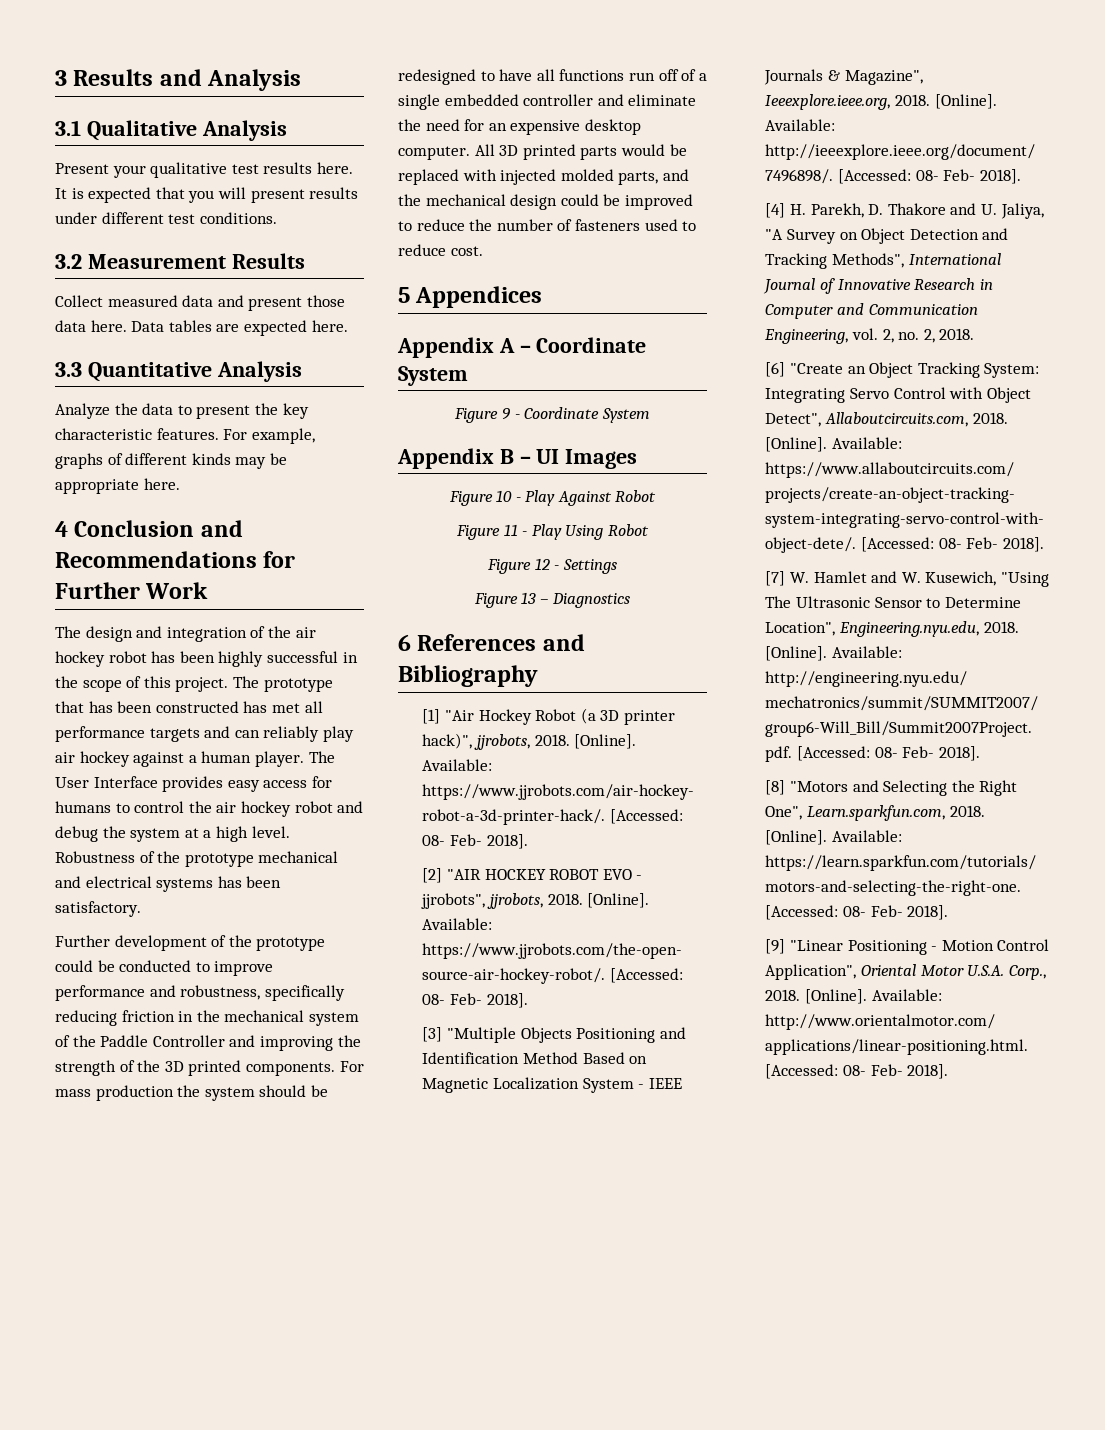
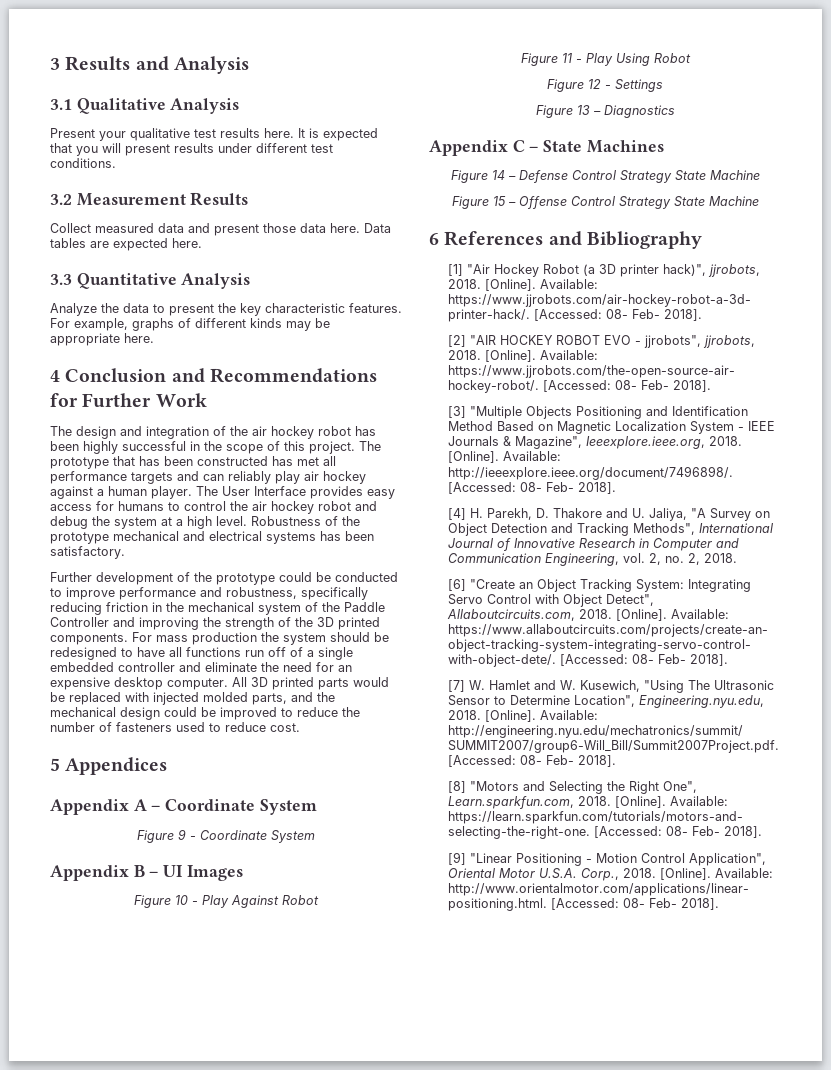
(631, 600) none -> [429,140,664,156] [450,170,760,183] [451,196,759,209] // Appendix C – State Machines // Figure 14 – Defense Control Strategy State Machine // Figure 15 – Offense Control Strategy State Machine

